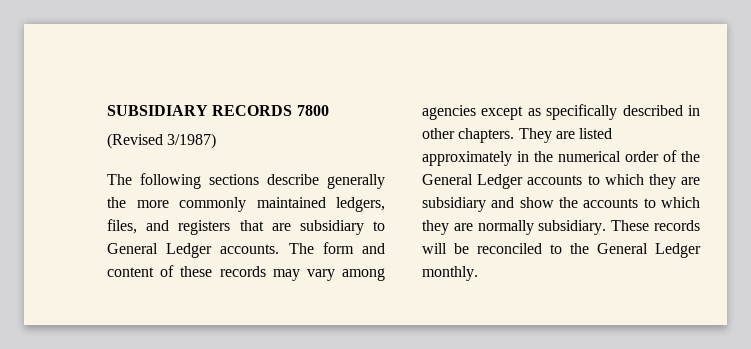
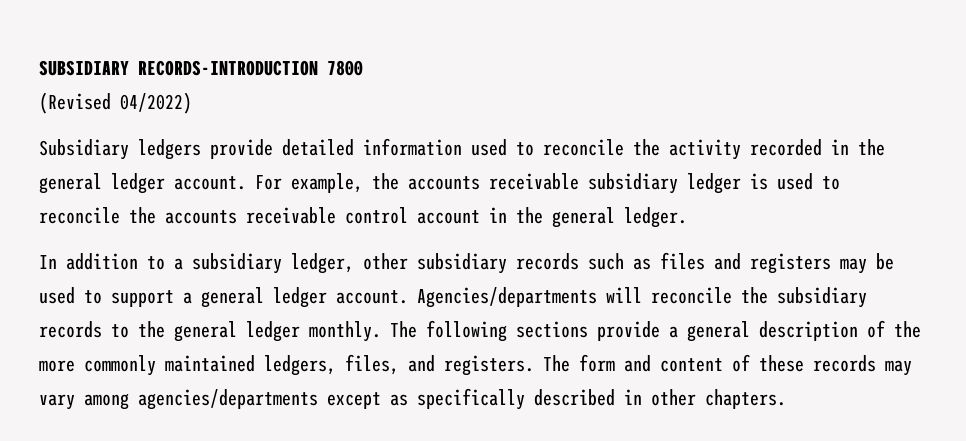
[212,105,293,116] RECORDS -> [138,60,318,76] RECORDS-INTRODUCTION
[167,133,217,149] [107,173,385,189] 3/1987) // The following sections describe generally -> [120,92,192,114] [39,138,885,160] [39,173,840,194] [39,207,687,228] [39,252,894,274] [39,287,867,308] [39,320,885,342] 04/2022) // Subsidiary ledgers provide detailed information used to reconcile the activity recorded in the general ledger account. For example, the accounts receivable subsidiary ledger is used to reconcile the accounts receivable control account in the general ledger. // In addition to a subsidiary ledger, other subsidiary records such as files and registers may be used to support a general ledger account. Agencies/departments will reconcile the subsidiary records to the general ledger monthly. The following sections provide a general description of
[178,220,385,235] [107,243,280,258] registers that are subsidiary to General Ledger accounts. -> [444,355,534,376] registers.
[422,105,476,120] agencies -> [138,389,318,410] agencies/departments
[518,128,613,143] [422,150,700,166] [422,174,700,189] [422,197,700,212] [422,220,700,235] [422,243,701,258] [422,266,478,281] They are listed approximately in the numerical order of the General Ledger accounts to which they are subsidiary and show the accounts to which they are normally subsidiary. These records will be reconciled to the General Ledger monthly. -> (786, 399) none

